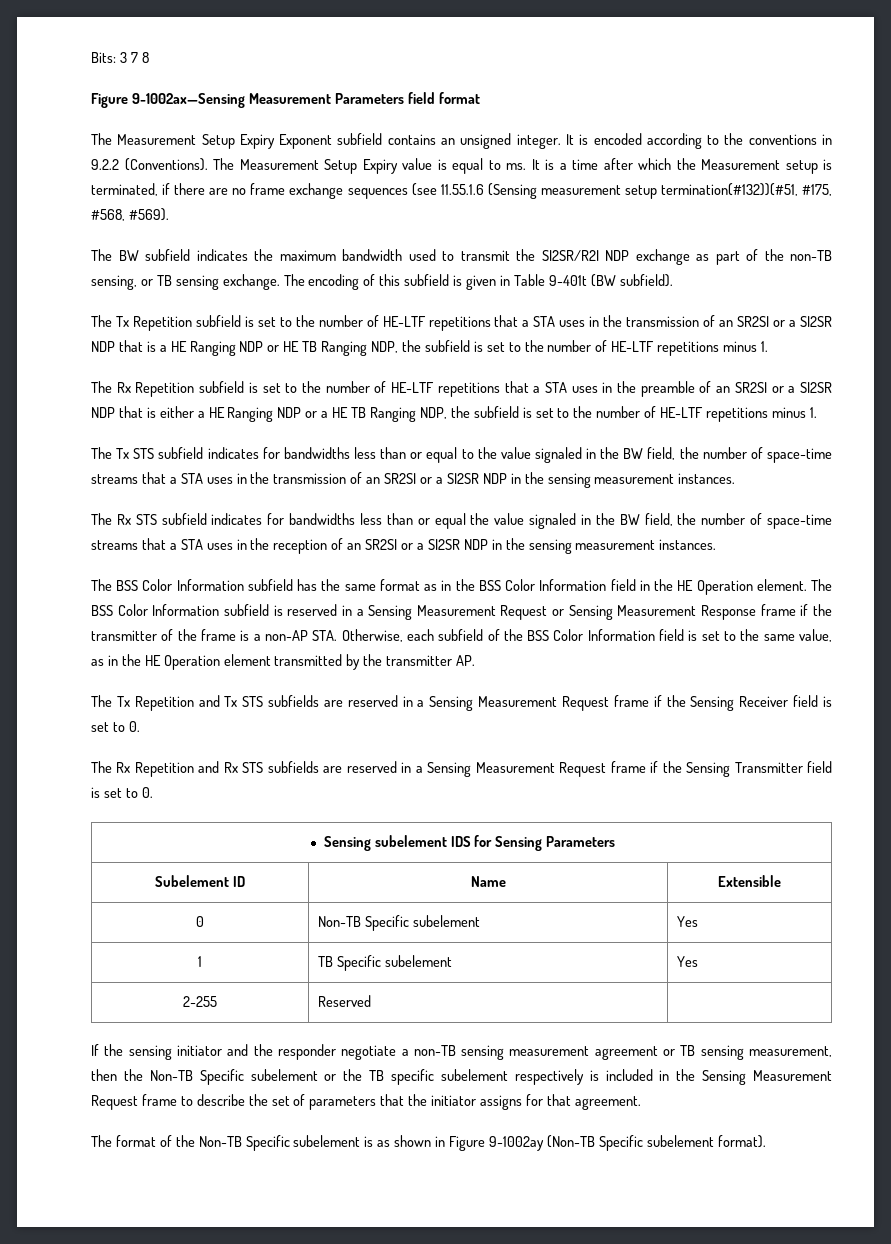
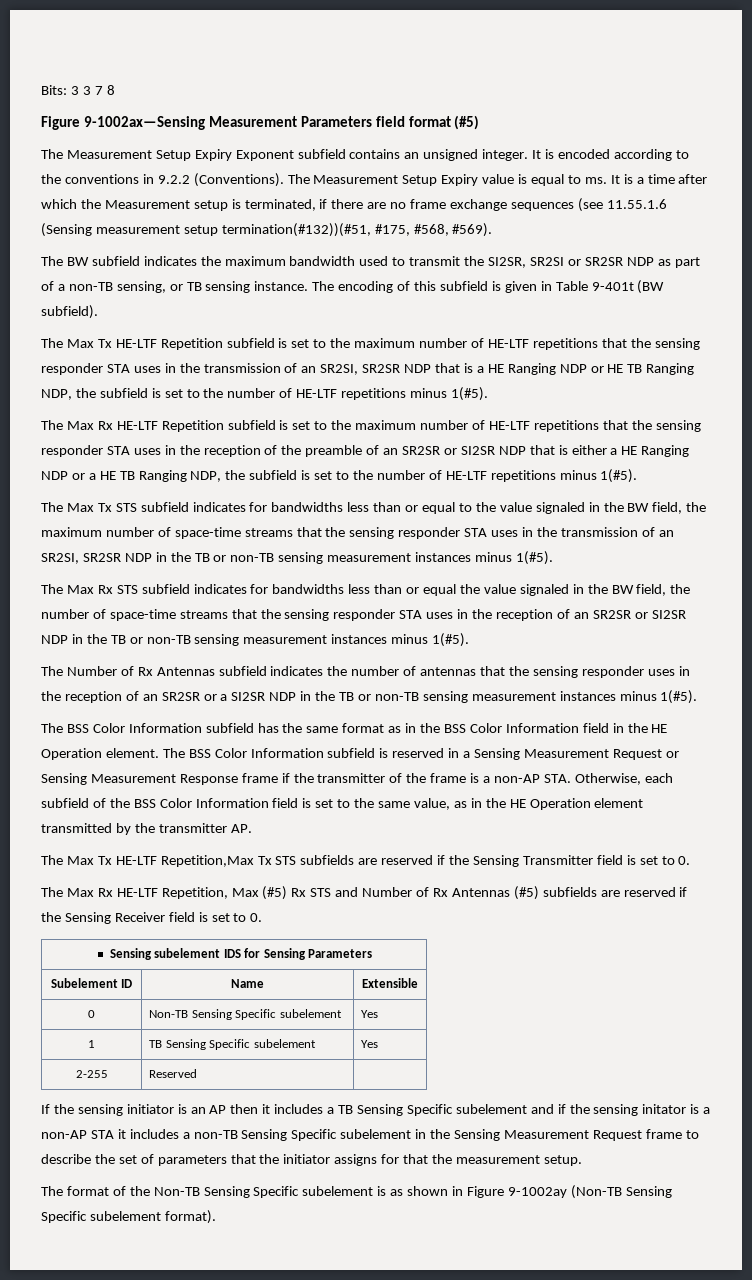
(127, 57) none -> [82,86,91,95] 3
(480, 98) none -> [454,115,480,130] (#5)
[541,249,690,265] SI2SR/R2I NDP exchange -> [488,257,654,268] SI2SR, SR2SI or SR2SR NDP
[764,249,784,261] the -> [57,284,65,291] a
[222,274,280,290] exchange. -> [254,281,309,291] instance.
[115,315,832,331] Tx Repetition subfield is set to the number of HE-LTF repetitions that a STA uses in the transmission of an SR2SI or a SI2SR -> [66,338,700,350] [41,363,401,375] Max Tx HE-LTF Repetition subfield is set to the maximum number of HE-LTF repetitions that the sensing responder STA uses in the transmission of an SR2SI, SR2SR
[761,341,769,352] [91,381,796,397] 1. // The Rx Repetition subfield is set to the number of HE-LTF repetitions that a STA uses in the preamble of an SR2SI or a -> [450,387,488,401] [41,420,701,432] [41,445,457,457] 1(#5). // The Max Rx HE-LTF Repetition subfield is set to the maximum number of HE-LTF repetitions that the sensing responder STA uses in the reception of the preamble of an SR2SR or
[809,407,817,418] [91,447,112,459] 1. // The -> [600,469,638,483] [41,502,94,512] 1(#5). // The Max
[702,447,833,463] [91,472,736,488] [91,513,112,525] number of space-time streams that a STA uses in the transmission of an SR2SI or a SI2SR NDP in the sensing measurement instances. // The -> [41,527,674,539] [41,551,553,565] [41,584,94,594] maximum number of space-time streams that the sensing responder STA uses in the transmission of an SR2SI, SR2SR NDP in the TB or non-TB sensing measurement instances minus 1(#5). // The Max
[169,543,177,550] a -> [260,609,396,621] the sensing responder
[365,538,717,554] SR2SI or a SI2SR NDP in the sensing measurement instances. -> [592,610,686,619] [41,633,470,647] [41,666,690,678] [41,690,698,704] SR2SR or SI2SR NDP in the TB or non-TB sensing measurement instances minus 1(#5). // The Number of Rx Antennas subfield indicates the number of antennas that the sensing responder uses in the reception of an SR2SR or a SI2SR NDP in the TB or non-TB sensing measurement instances minus 1(#5).
[116,695,220,711] Tx Repetition and -> [66,855,254,867] Max Tx HE-LTF Repetition,Max
[402,695,789,711] in a Sensing Measurement Request frame if the Sensing Receiver -> [437,855,593,867] if the Sensing Transmitter
[116,761,803,777] Rx Repetition and Rx STS subfields are reserved in a Sensing Measurement Request frame if the Sensing Transmitter -> [66,886,688,900] [41,912,165,924] Max Rx HE-LTF Repetition, Max (#5) Rx STS and Number of Rx Antennas (#5) subfields are reserved if the Sensing Receiver
(362, 921) none -> [191,1009,232,1020] Sensing
(334, 961) none -> [165,1039,206,1050] Sensing
[227,1044,832,1060] [91,1069,653,1085] and the responder negotiate a non-TB sensing measurement agreement or TB sensing measurement, then the Non-TB Specific subelement or the TB specific subelement respectively is included -> [177,1104,711,1116] [41,1129,412,1141] is an AP then it includes a TB Sensing Specific subelement and if the sensing initator is a non-AP STA it includes a non-TB Sensing Specific subelement
[574,1096,641,1110] agreement. -> [432,1154,582,1166] the measurement setup.
(242, 1141) none -> [203,1186,250,1198] Sensing
(595, 1141) none -> [625,1186,672,1198] Sensing

